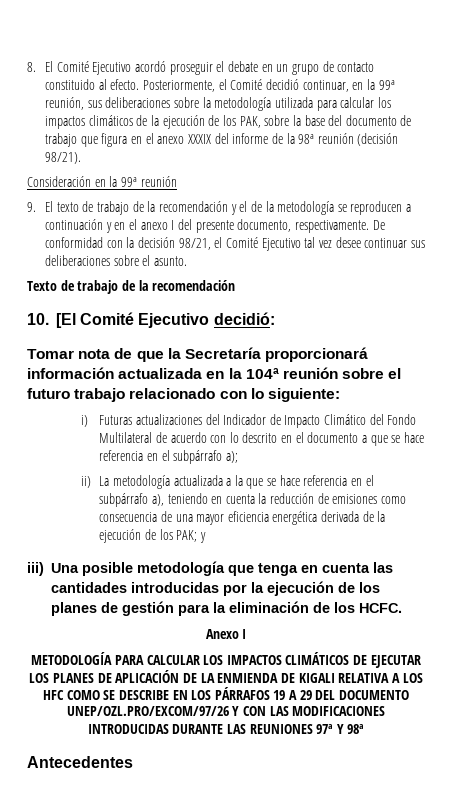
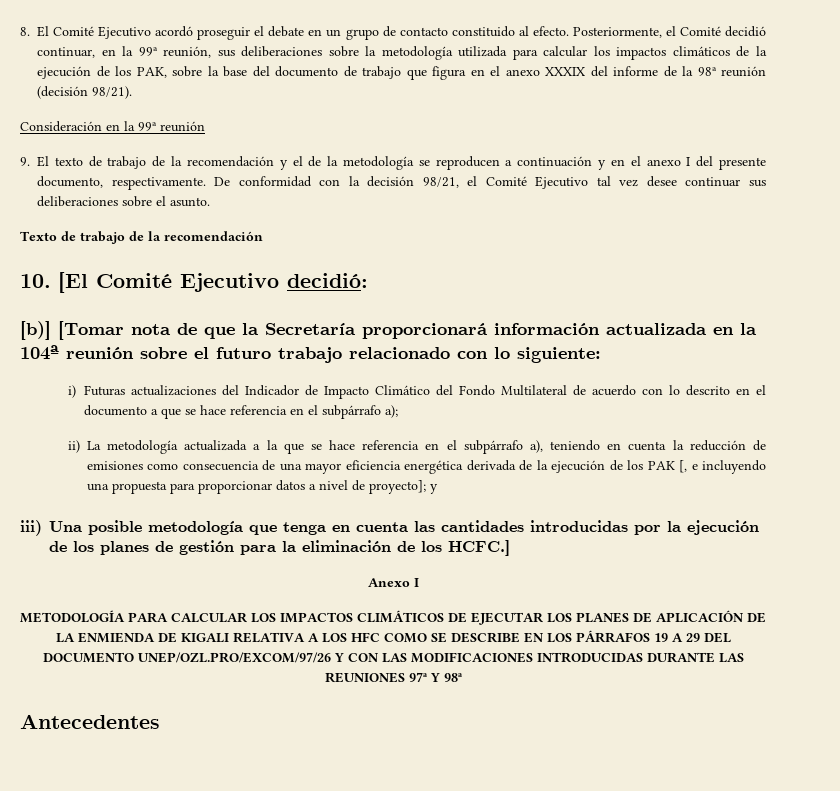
[27,349,74,359] Tomar -> [20,321,124,340] [b)] [Tomar
[176,530,198,542] PAK; -> [647,460,766,474] [86,480,426,494] PAK [, e incluyendo una propuesta para proporcionar datos a nivel de proyecto];
[358,603,402,613] HCFC. -> [448,540,510,556] HCFC.]

